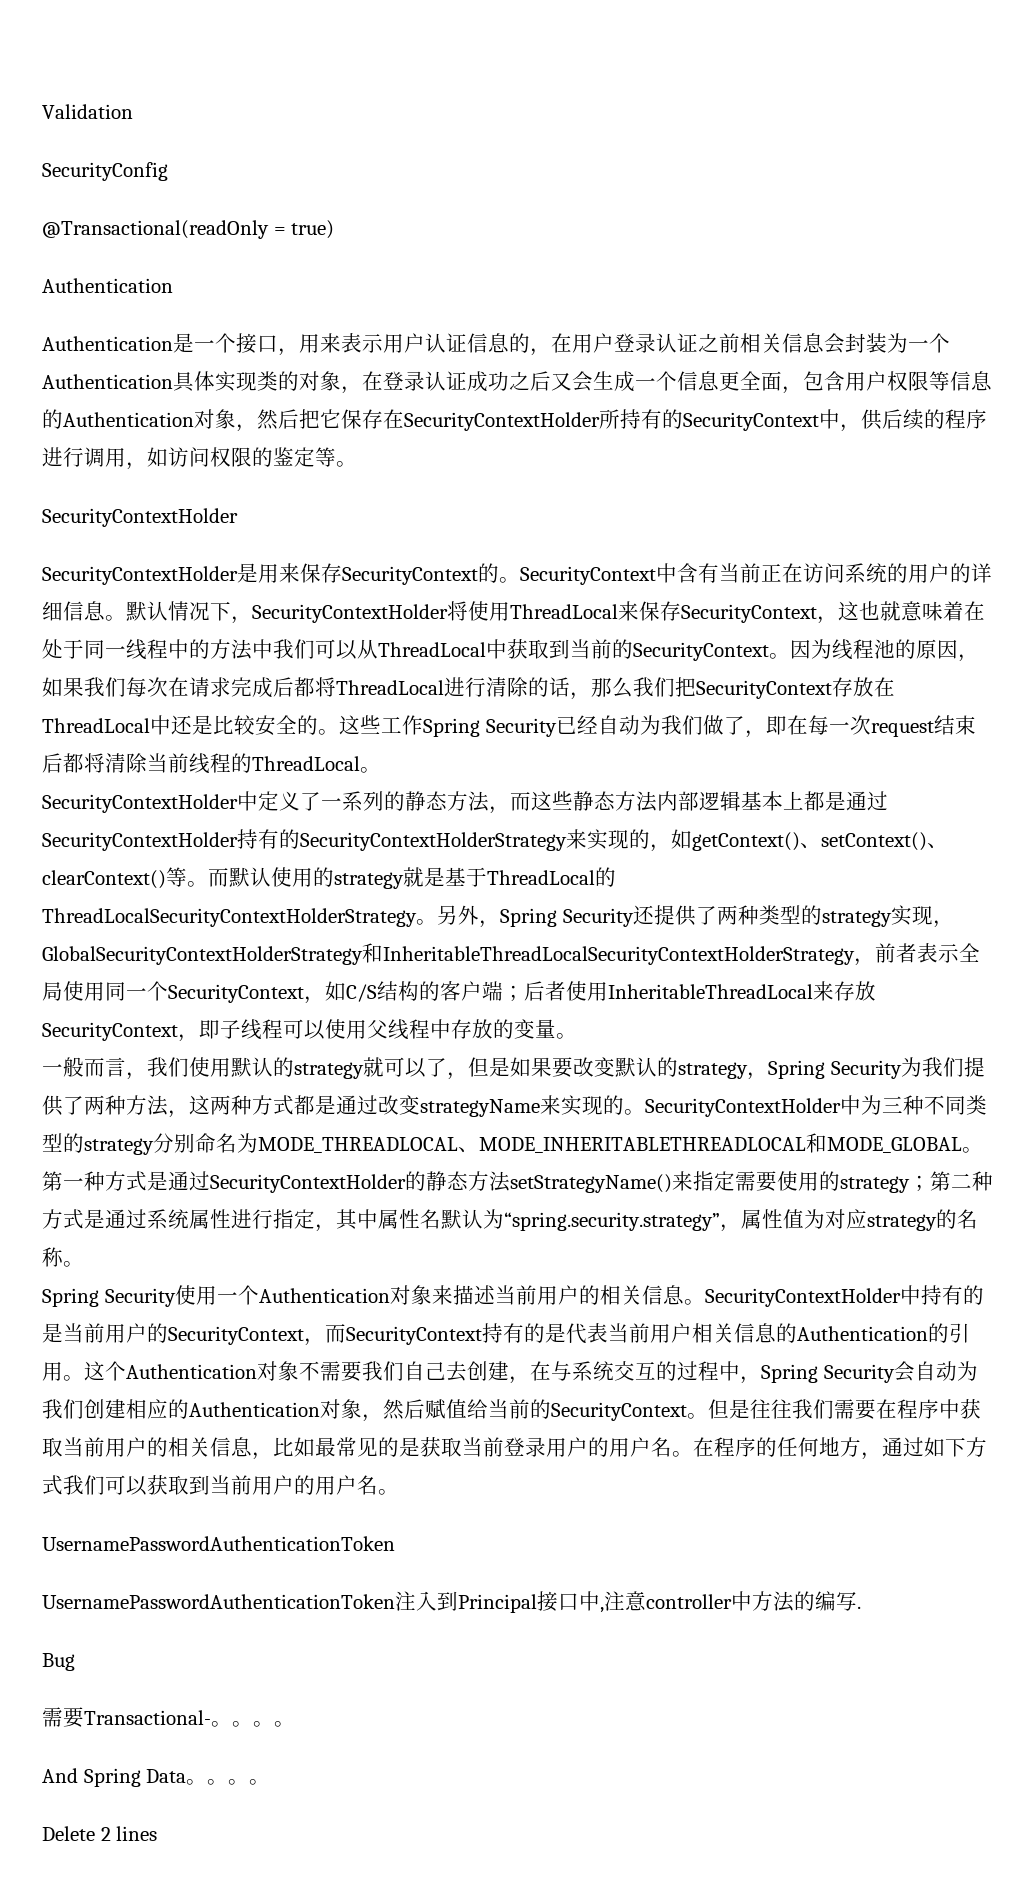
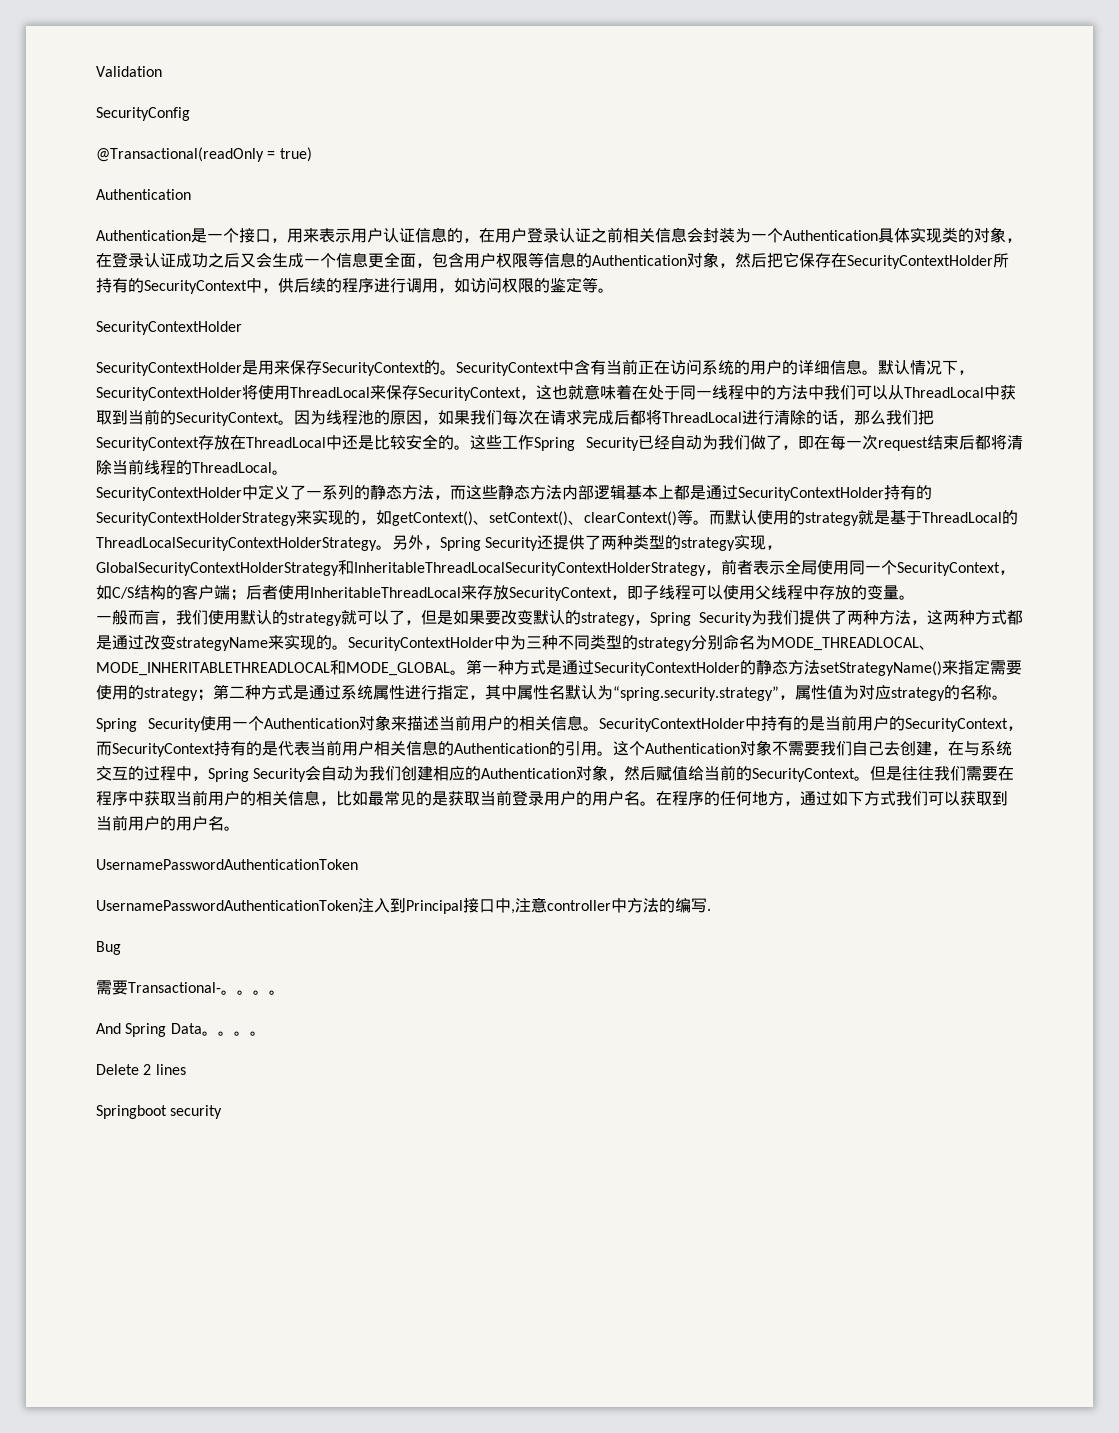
(158, 1833) none -> [96,1105,223,1119] // Springboot security

